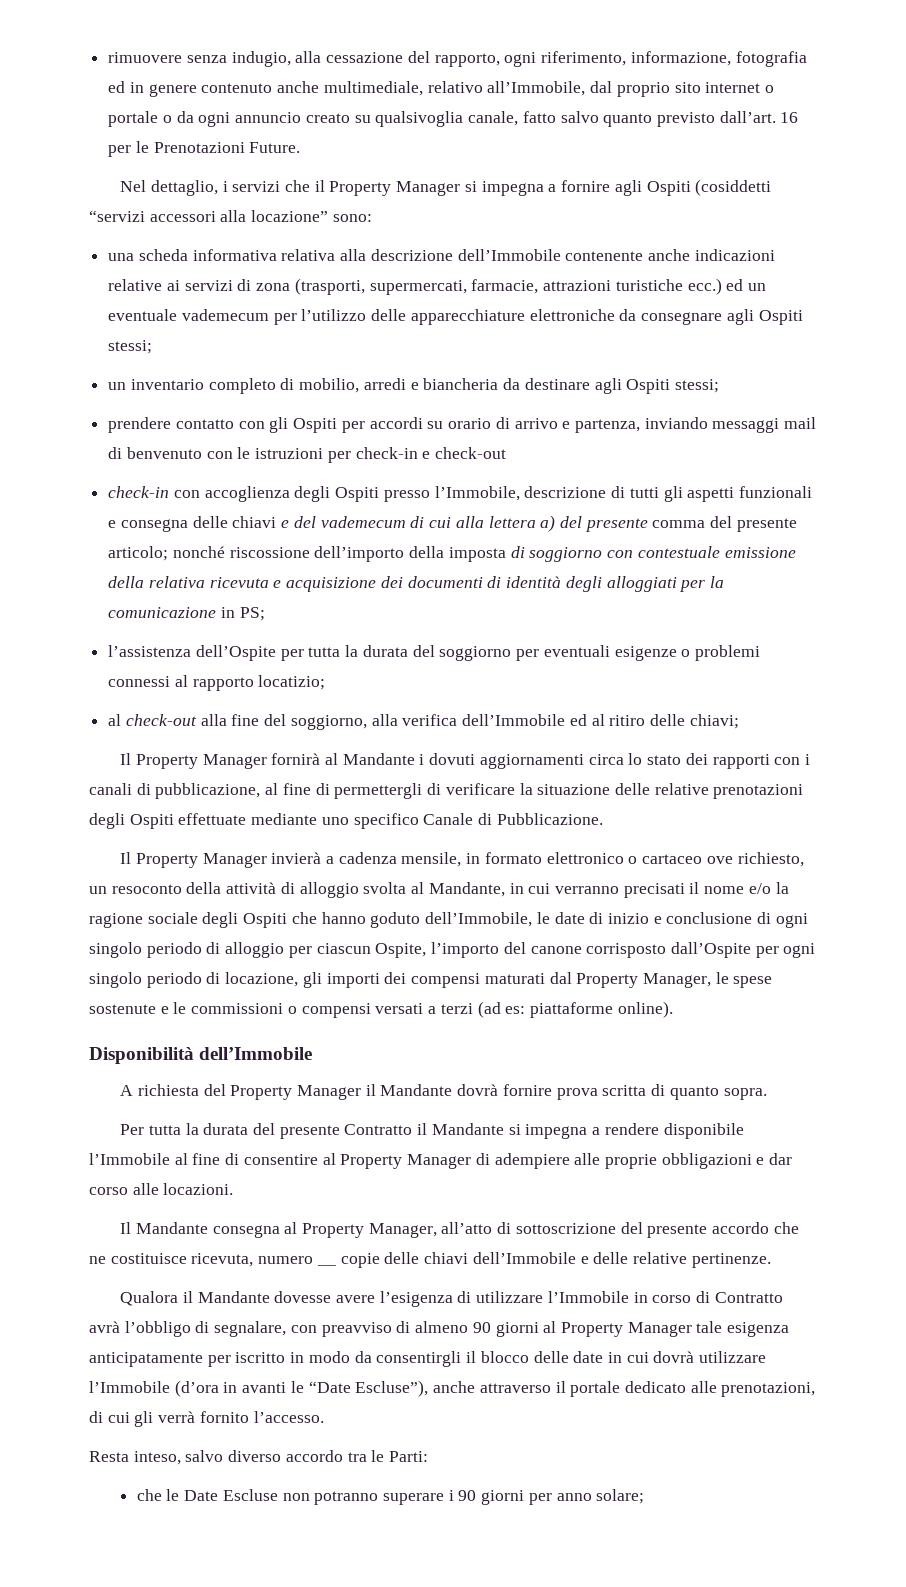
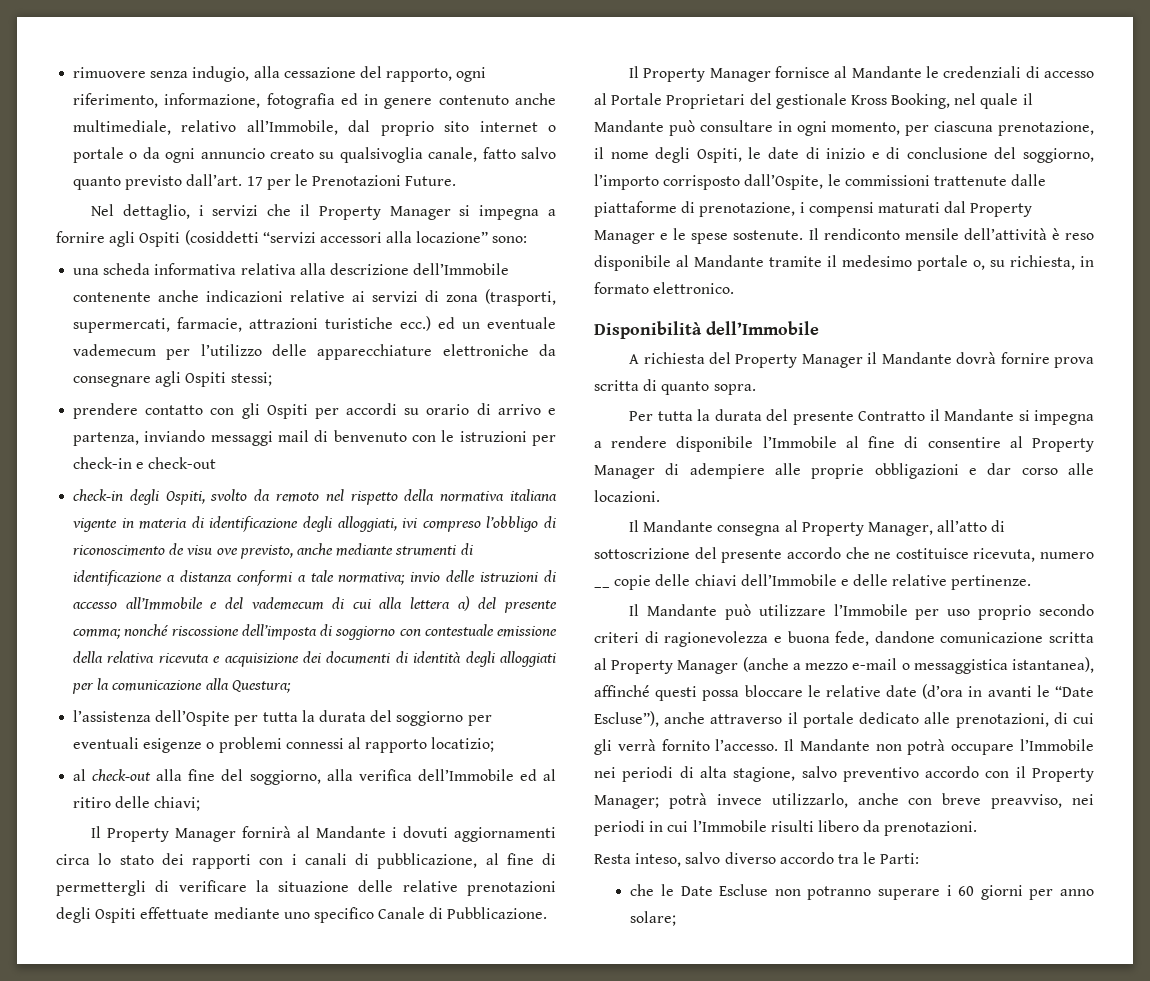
[780,112,799,123] 16 -> [246,176,263,186] 17
[108,378,719,394] // un inventario completo di mobilio, arredi e biancheria da destinare agli Ospiti stessi; -> (272, 379) none
[173,486,812,502] [108,516,277,532] con accoglienza degli Ospiti presso l’Immobile, descrizione di tutti gli aspetti funzionali e consegna delle chiavi -> [129,489,557,505] [73,516,556,532] [73,543,473,559] [73,570,556,586] [73,597,203,610] degli Ospiti, svolto da remoto nel rispetto della normativa italiana vigente in materia di identificazione degli alloggiati, ivi compreso l’obbligo di riconoscimento de visu ove previsto, anche mediante strumenti di identificazione a distanza conformi a tale normativa; invio delle istruzioni di accesso all’Immobile
[652,516,797,532] [108,546,506,562] comma del presente articolo; nonché riscossione dell’importo della imposta -> [73,624,317,640] comma; nonché riscossione dell’imposta
[220,607,265,621] in PS; -> [205,678,291,693] alla Questura;
[271,852,804,867] [89,882,789,898] [89,912,533,928] invierà a cadenza mensile, in formato elettronico o cartaceo ove richiesto, un resoconto della attività di alloggio svolta al Mandante, in cui verranno precisati il nome e/o la ragione sociale degli Ospiti che hanno goduto dell’Immobile, -> [775,66,1094,78] [594,93,1033,109] [594,120,1094,136] [594,147,742,163] fornisce al Mandante le credenziali di accesso al Portale Proprietari del gestionale Kross Booking, nel quale il Mandante può consultare in ogni momento, per ciascuna prenotazione, il nome degli Ospiti,
[666,912,808,928] [89,942,816,958] [89,972,773,988] [89,1001,673,1018] conclusione di ogni singolo periodo di alloggio per ciascun Ospite, l’importo del canone corrisposto dall’Ospite per ogni singolo periodo di locazione, gli importi dei compensi maturati dal Property Manager, le spese sostenute e le commissioni o compensi versati a terzi (ad es: piattaforme online). -> [886,147,1094,163] [594,174,1047,190] [594,201,1033,217] [594,228,1094,244] [594,255,1094,271] [594,282,735,294] di conclusione del soggiorno, l’importo corrisposto dall’Ospite, le commissioni trattenute dalle piattaforme di prenotazione, i compensi maturati dal Property Manager e le spese sostenute. Il rendiconto mensile dell’attività è reso disponibile al Mandante tramite il medesimo portale o, su richiesta, in formato elettronico.
[120,1291,783,1307] [89,1321,790,1337] [89,1351,767,1367] [89,1381,170,1393] Qualora il Mandante dovesse avere l’esigenza di utilizzare l’Immobile in corso di Contratto avrà l’obbligo di segnalare, con preavviso di almeno 90 giorni al Property Manager tale esigenza anticipatamente per iscritto in modo da consentirgli il blocco delle date in cui dovrà utilizzare l’Immobile -> [629,604,1094,620] [594,631,1094,647] [594,657,1094,674] [594,685,918,701] Il Mandante può utilizzare l’Immobile per uso proprio secondo criteri di ragionevolezza e buona fede, dandone comunicazione scritta al Property Manager (anche a mezzo e-mail o messaggistica istantanea), affinché questi possa bloccare le relative date
(324, 1417) none -> [784,739,1094,755] [594,766,1094,782] [594,793,1094,809] [594,820,978,836] Il Mandante non potrà occupare l’Immobile nei periodi di alta stagione, salvo preventivo accordo con il Property Manager; potrà invece utilizzarlo, anche con breve preavviso, nei periodi in cui l’Immobile risulti libero da prenotazioni.
[458,1490,477,1501] 90 -> [958,886,975,896] 60

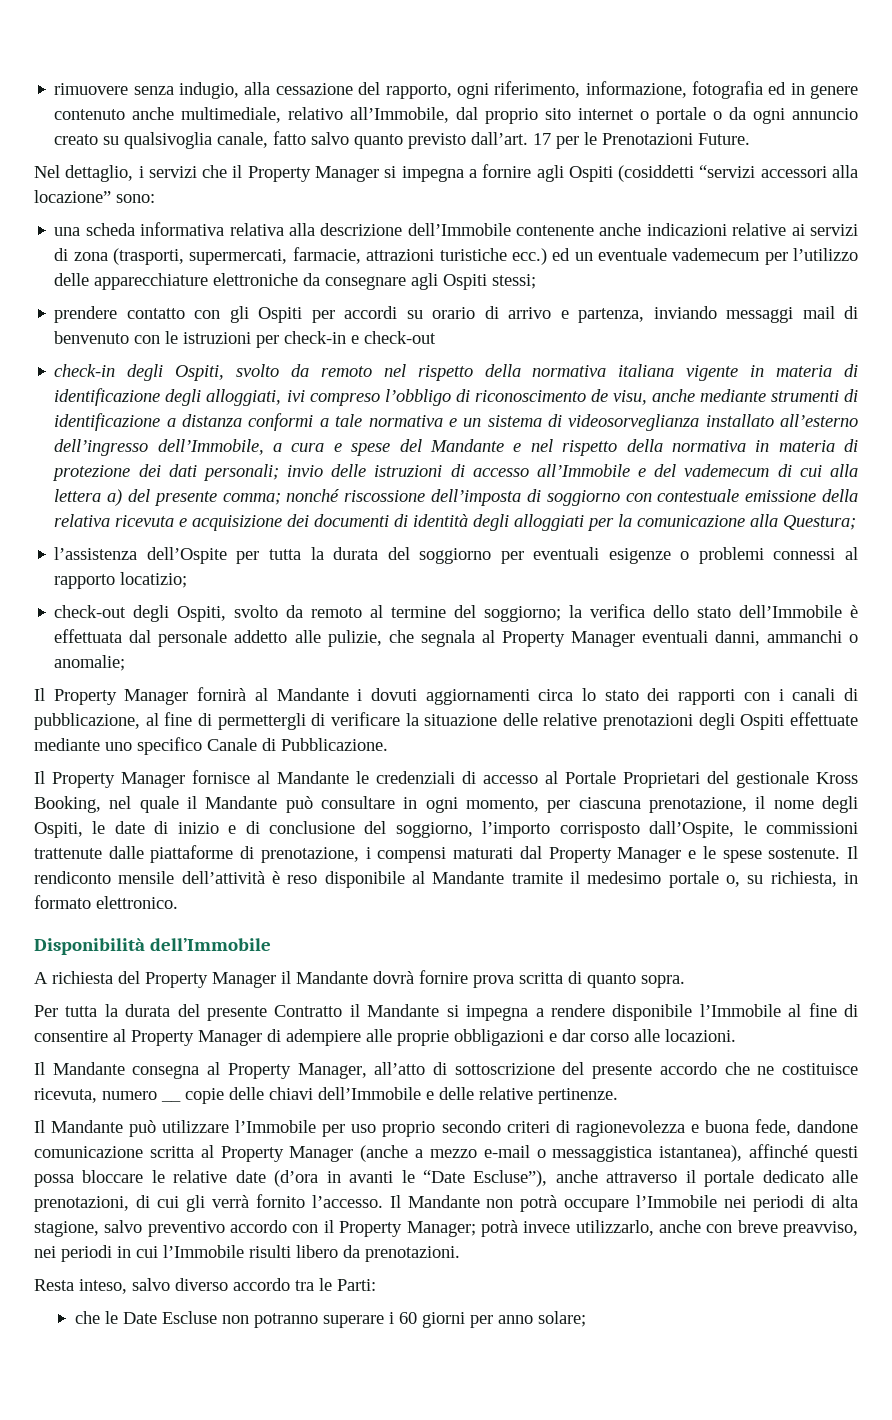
[187,545,293,559] visu ove previsto, -> [612,390,647,405] visu,
[338,572,406,585] normativa; -> [368,414,859,431] [54,439,858,456] [52,464,279,481] normativa e un sistema di videosorveglianza installato all’esterno dell’ingresso dell’Immobile, a cura e spese del Mandante e nel rispetto della normativa in materia di protezione dei dati personali;
[73,769,556,785] [73,796,201,811] al check-out alla fine del soggiorno, alla verifica dell’Immobile ed al ritiro delle chiavi; -> [54,604,859,622] [54,629,858,647] [54,655,126,671] check-out degli Ospiti, svolto da remoto al termine del soggiorno; la verifica dello stato dell’Immobile è effettuata dal personale addetto alle pulizie, che segnala al Property Manager eventuali danni, ammanchi o anomalie;

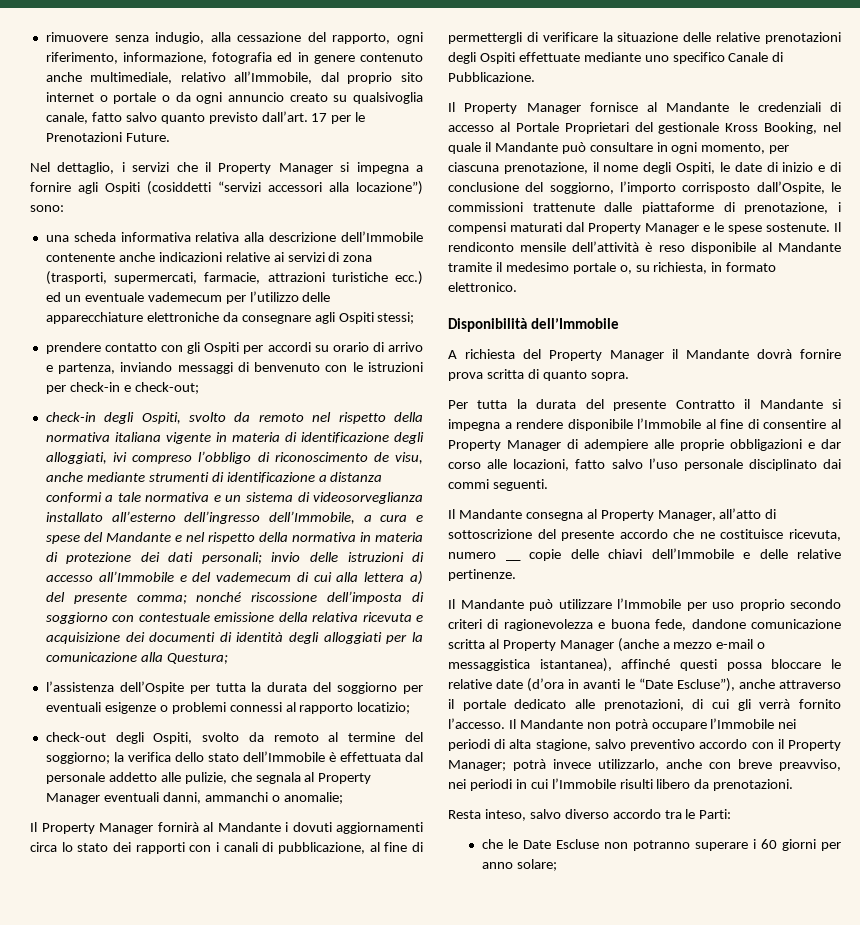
[34,190,111,203] locazione” -> [356,181,423,195] locazione”)
[802,306,835,319] mail -> (233, 368) none
[364,331,437,344] check-out -> [134,382,199,394] check-out;
[665,1029,736,1042] locazioni. -> [513,458,841,471] [448,479,548,491] locazioni, fatto salvo l’uso personale disciplinato dai commi seguenti.

